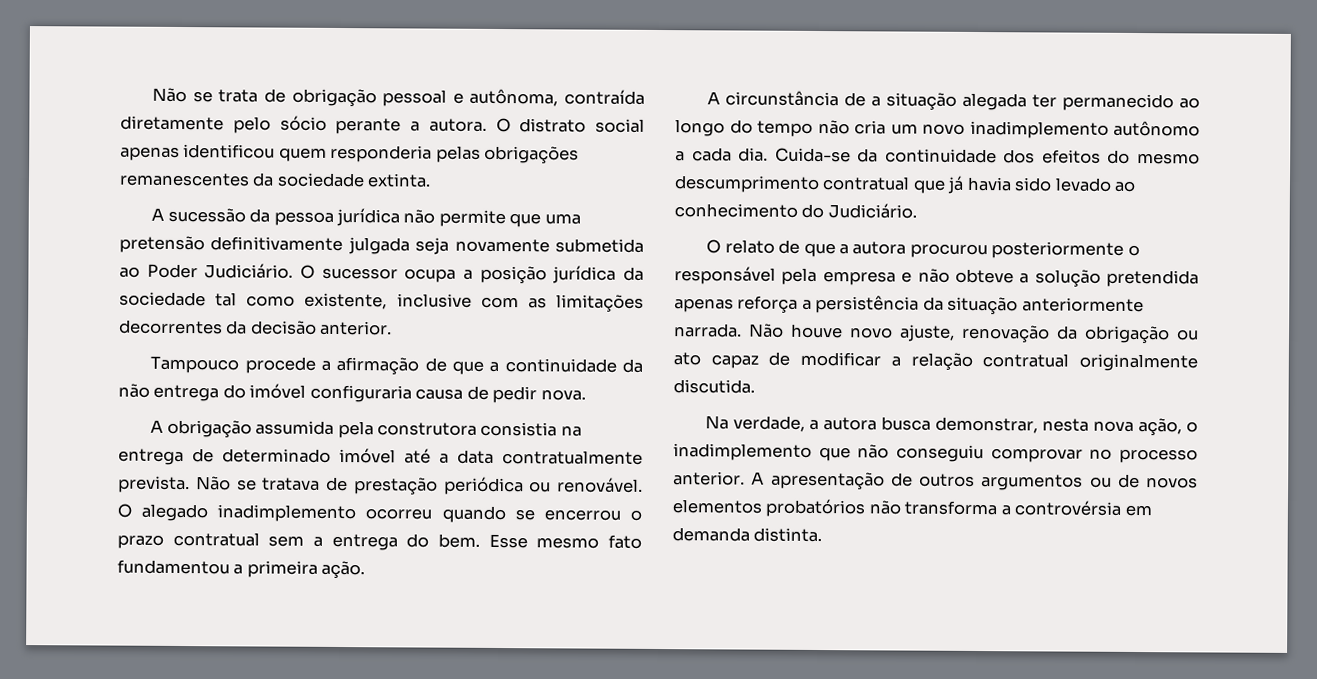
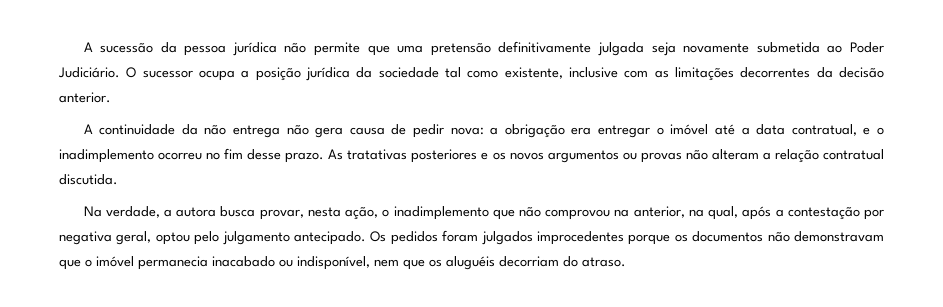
[152,87,646,107] [120,115,645,135] [120,144,580,164] [119,172,432,188] Não se trata de obrigação pessoal e autônoma, contraída diretamente pelo sócio perante a autora. O distrato social apenas identificou quem responderia pelas obrigações remanescentes da sociedade extinta. // -> (83, 47) none
[150,355,644,375] [118,383,586,404] [150,419,582,439] [118,447,643,466] [118,475,643,496] [117,503,643,524] [117,531,642,551] [117,559,366,579] [707,90,1200,112] [675,119,1200,139] [675,147,1200,165] [674,175,1137,194] [674,203,917,219] [706,239,1140,259] [674,266,1199,288] [674,294,1144,315] [674,323,1199,344] [673,351,882,369] Tampouco procede a afirmação de que a continuidade da não entrega do imóvel configuraria causa de pedir nova. // A obrigação assumida pela construtora consistia na entrega de determinado imóvel até a data contratualmente prevista. Não se tratava de prestação periódica ou renovável. O alegado inadimplemento ocorreu quando se encerrou o prazo contratual sem a entrega do bem. Esse mesmo fato fundamentou a primeira ação. // A circunstância de a situação alegada ter permanecido ao longo do tempo não cria um novo inadimplemento autônomo a cada dia. Cuida-se da continuidade dos efeitos do mesmo descumprimento contratual que já havia sido levado ao conhecimento do Judiciário. // O relato de que a autora procurou posteriormente o responsável pela empresa e não obteve a solução pretendida apenas reforça a persistência da situação anteriormente narrada. Não houve novo ajuste, renovação da obrigação ou ato capaz de modificar -> [83,124,885,138] [59,148,759,163] A continuidade da não entrega não gera causa de pedir nova: a obrigação era entregar o imóvel até a data contratual, e o inadimplemento ocorreu no fim desse prazo. As tratativas posteriores e os novos argumentos ou provas não alteram
[1079,353,1198,372] originalmente -> (885, 154) none
[935,416,1135,434] demonstrar, nesta nova -> [259,207,341,220] provar, nesta
[896,444,1198,464] [673,471,1198,491] [672,498,1152,518] [672,527,823,543] conseguiu comprovar no processo anterior. A apresentação de outros argumentos ou de novos elementos probatórios não transforma a controvérsia em demanda distinta. -> [545,206,884,220] [59,230,884,245] [59,256,626,270] comprovou na anterior, na qual, após a contestação por negativa geral, optou pelo julgamento antecipado. Os pedidos foram julgados improcedentes porque os documentos não demonstravam que o imóvel permanecia inacabado ou indisponível, nem que os aluguéis decorriam do atraso.

